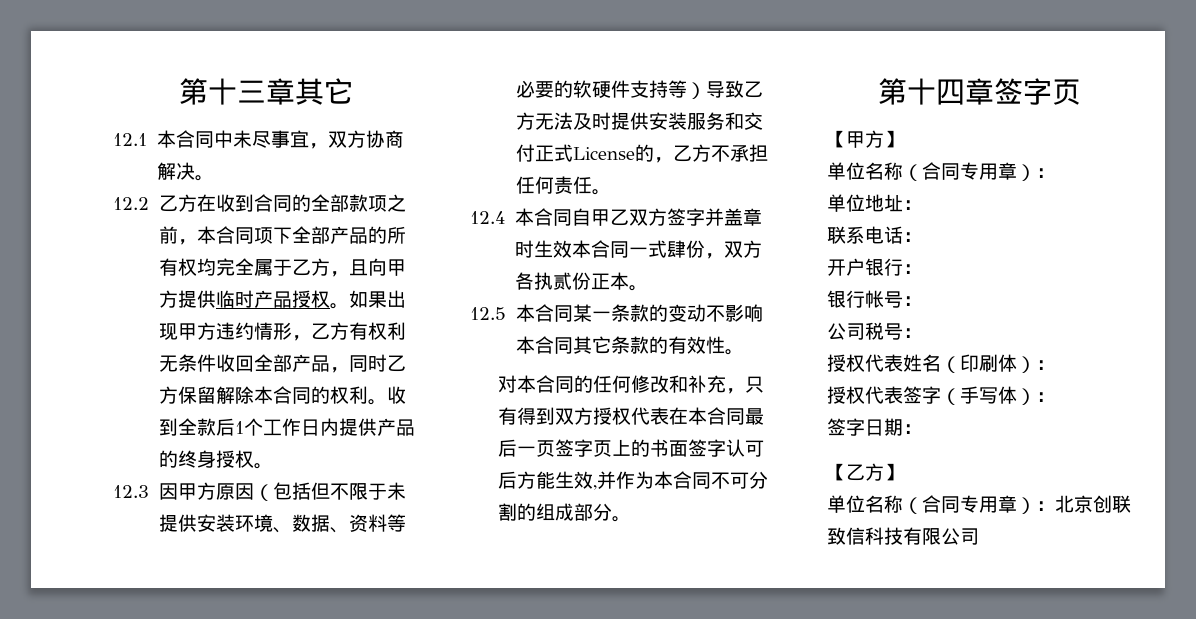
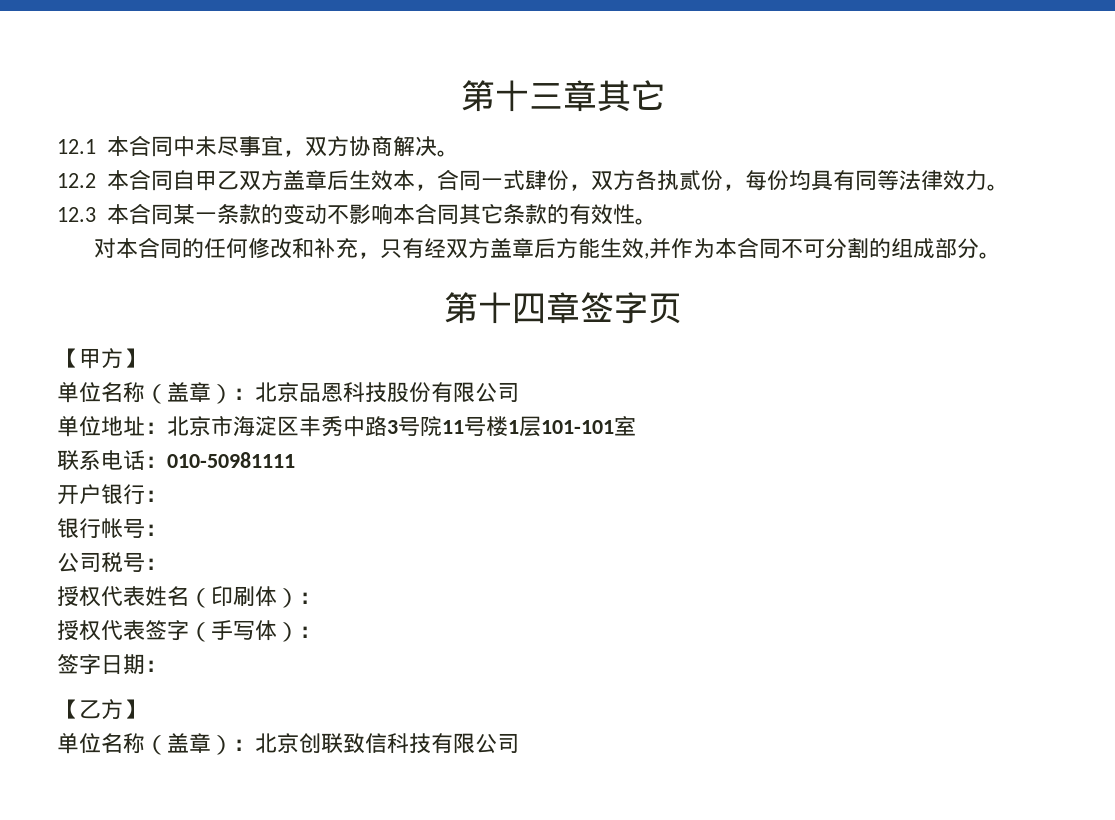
[158,194,406,212] [158,226,406,245] [158,258,406,277] [158,290,406,309] [158,322,406,341] [158,354,406,373] [158,386,406,405] [158,418,415,436] [158,450,273,469] [113,482,406,501] [158,514,406,533] [515,80,763,99] [515,112,763,130] [515,144,768,163] [515,176,611,195] [470,208,762,226] [514,240,591,258] 乙方在收到合同的全部款项之前，本合同项下全部产品的所有权均完全属于乙方，且向甲方提供临时产品授权。如果出现甲方违约情形，乙方有权利无条件收回全部产品，同时乙方保留解除本合同的权利。收到全款后1个工作日内提供产品的终身授权。 // 12.3因甲方原因（包括但不限于未提供安装环境、数据、资料等必要的软硬件支持等）导致乙方无法及时提供安装服务和交付正式License的，乙方不承担任何责任。 // 12.4本合同自甲乙双方签字并盖章时生效本 -> [106,169,437,191] 本合同自甲乙双方盖章后生效本，
[590,272,648,291] [470,307,506,320] 正本。 // 12.5 -> [722,170,1009,191] [57,207,96,222] ，每份均具有同等法律效力。 // 12.3
[517,407,765,425] [498,439,765,457] 得到双方授权代表在本合同最后一页签字页上的书面签字认可 -> [423,238,534,259] 经双方盖章
[922,162,1055,181] [827,194,922,212] 合同专用章）： // 单位地址： -> [167,382,519,404] [57,416,636,437] 盖章）：北京品恩科技股份有限公司 // 单位地址：北京市海淀区丰秀中路3号院11号楼1层101-101室
(922, 237) none -> [167,452,295,468] 010-50981111
[922,495,998,513] 合同专用 -> [167,733,189,753] 盖

